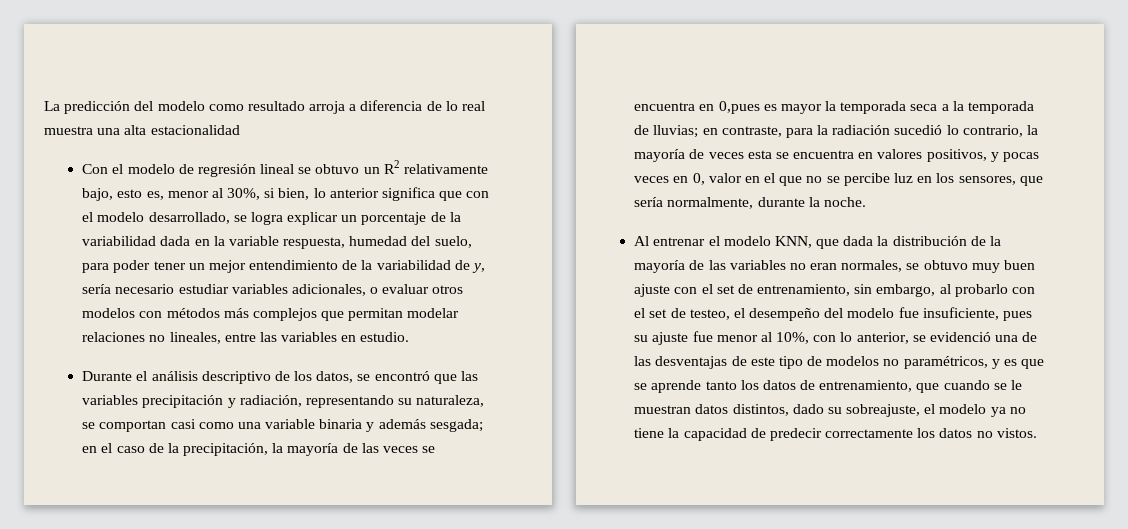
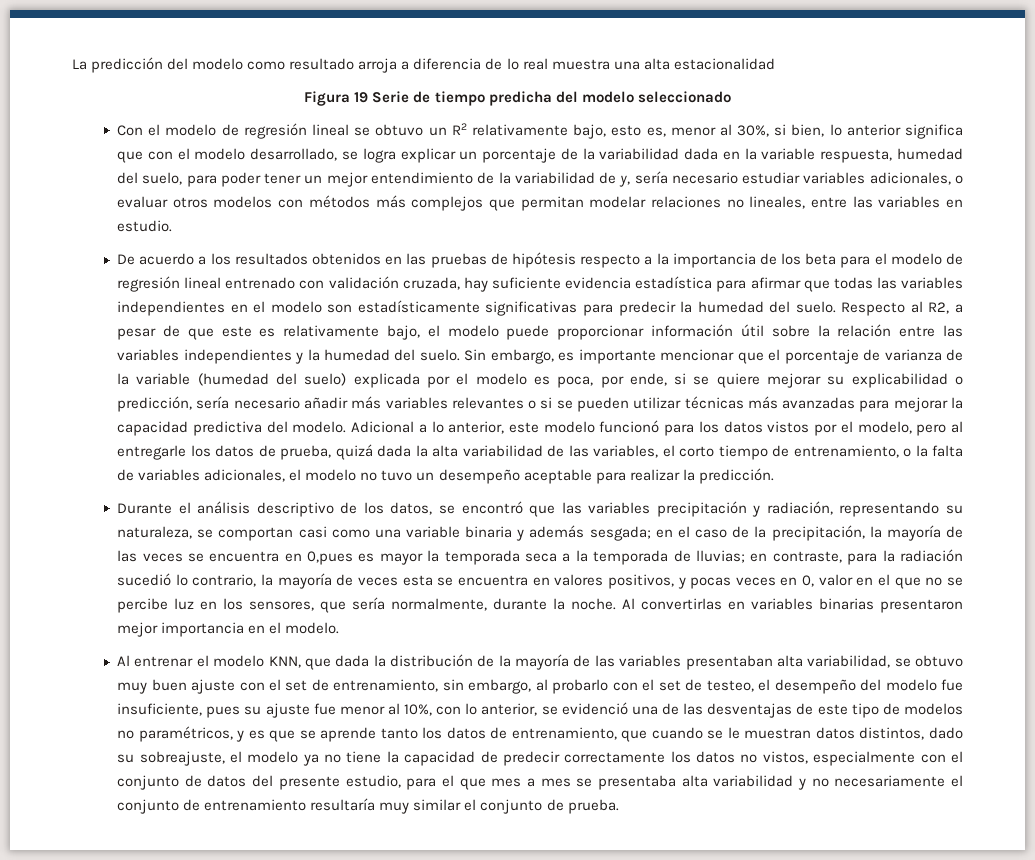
(240, 130) none -> [304,91,731,106] // Figura 19 Serie de tiempo predicha del modelo seleccionado
(410, 337) none -> [117,252,964,268] [117,276,963,292] [117,300,964,316] [117,324,963,340] [117,349,963,364] [117,373,964,388] [117,396,964,412] [117,420,964,436] [117,444,964,460] [117,468,774,484] // De acuerdo a los resultados obtenidos en las pruebas de hipótesis respecto a la importancia de los beta para el modelo de regresión lineal entrenado con validación cruzada, hay suficiente evidencia estadística para afirmar que todas las variables independientes en el modelo son estadísticamente significativas para predecir la humedad del suelo. Respecto al R2, a pesar de que este es relativamente bajo, el modelo puede proporcionar información útil sobre la relación entre las variables independientes y la humedad del suelo. Sin embargo, es importante mencionar que el porcentaje de varianza de la variable (humedad del suelo) explicada por el modelo es poca, por ende, si se quiere mejorar su explicabilidad o predicción, sería necesario añadir más variables relevantes o si se pueden utilizar técnicas más avanzadas para mejorar la capacidad predictiva del modelo. Adicional a lo anterior, este modelo funcionó para los datos vistos por el modelo, pero al entregarle los datos de prueba, quizá dada la alta variabilidad de las variables, el corto tiempo de entrenamiento, o la falta de variables adicionales, el modelo no tuvo un desempeño aceptable para realizar la predicción.
(866, 202) none -> [622,598,964,613] [117,622,340,637] Al convertirlas en variables binarias presentaron mejor importancia en el modelo.
[789,260,903,272] no eran normales, -> [685,655,891,670] presentaban alta variabilidad,
[996,428,1037,438] vistos. -> [762,751,963,766] [117,775,964,790] [117,798,619,814] vistos, especialmente con el conjunto de datos del presente estudio, para el que mes a mes se presentaba alta variabilidad y no necesariamente el conjunto de entrenamiento resultaría muy similar el conjunto de prueba.

